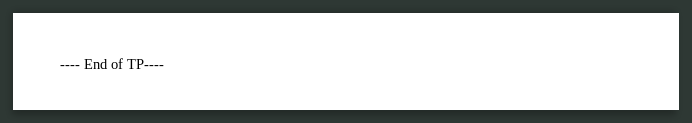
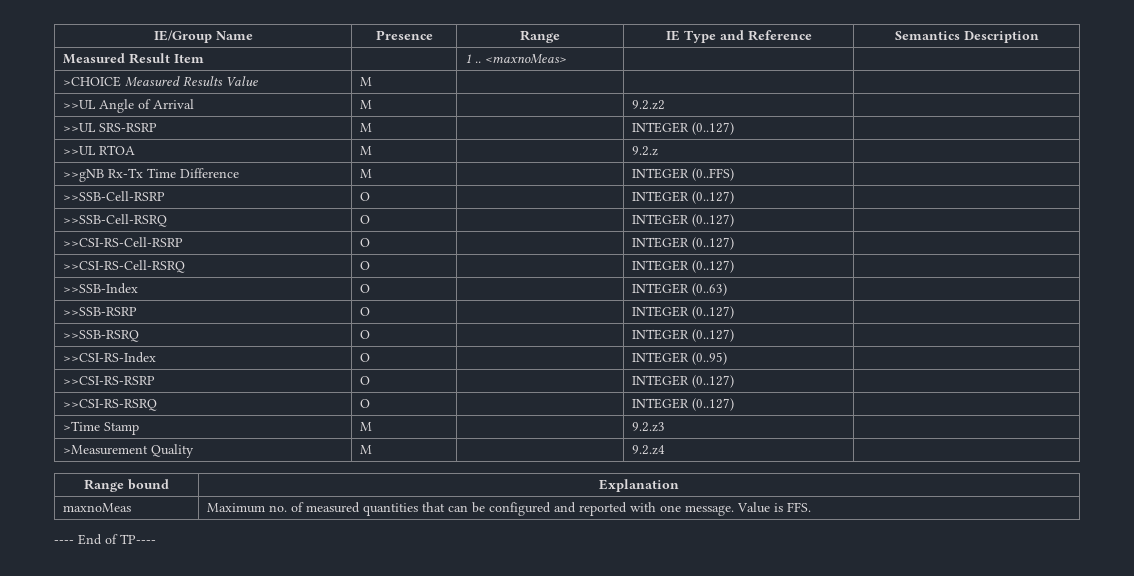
(60, 67) none -> [153,30,253,43] [375,30,433,40] [520,30,560,43] [665,30,812,43] [894,31,1039,43] [63,53,205,64] [465,54,567,64] [63,76,259,87] [360,77,373,86] [63,99,195,113] [360,100,373,109] [632,100,666,110] [63,123,158,132] [360,123,373,132] [632,122,735,135] [63,145,136,155] [360,146,373,155] [632,146,659,156] [63,168,240,182] [360,169,373,178] [632,168,735,181] [63,191,166,201] [360,192,371,201] [632,191,735,204] [63,214,168,227] [360,215,371,224] [632,214,735,227] [63,237,184,247] [360,238,371,247] [632,237,735,250] [63,260,186,273] [360,261,371,270] [632,260,735,273] [63,283,139,294] [360,284,371,293] [632,283,728,296] [63,307,138,316] [360,307,371,316] [632,306,735,319] [63,330,140,342] [360,330,371,339] [632,329,735,342] [63,352,157,363] [360,353,371,362] [632,352,728,365] [63,376,156,385] [360,376,371,385] [632,375,735,388] [63,399,158,411] [360,399,371,408] [632,398,735,411] [63,421,140,435] [360,422,373,431] [632,422,666,432] [63,444,195,458] [360,445,373,454] [632,445,666,455] [84,479,169,492] [599,479,679,492] [63,503,132,512] [207,502,812,516] IE/Group Name | Presence | Range | IE Type and Reference | Semantics Description // Measured Result Item | | 1 .. <maxnoMeas> | | // >CHOICE Measured Results Value | M | | | // >>UL Angle of Arrival | M | | 9.2.z2 | // >>UL SRS-RSRP | M | | INTEGER (0..127) | // >>UL RTOA | M | | 9.2.z | // >>gNB Rx-Tx Time Difference | M | | INTEGER (0..FFS) | // >>SSB-Cell-RSRP | O | | INTEGER (0..127) | // >>SSB-Cell-RSRQ | O | | INTEGER (0..127) | // >>CSI-RS-Cell-RSRP | O | | INTEGER (0..127) | // >>CSI-RS-Cell-RSRQ | O | | INTEGER (0..127) | // >>SSB-Index | O | | INTEGER (0..63) | // >>SSB-RSRP | O | | INTEGER (0..127) | // >>SSB-RSRQ | O | | INTEGER (0..127) | // >>CSI-RS-Index | O | | INTEGER (0..95) | // >>CSI-RS-RSRP | O | | INTEGER (0..127) | // >>CSI-RS-RSRQ | O | | INTEGER (0..127) | // >Time Stamp | M | | 9.2.z3 | // >Measurement Quality | M | | 9.2.z4 | // Range bound | Explanation // maxnoMeas | Maximum no. of measured quantities that can be configured and reported with one message. Value is FFS. //

